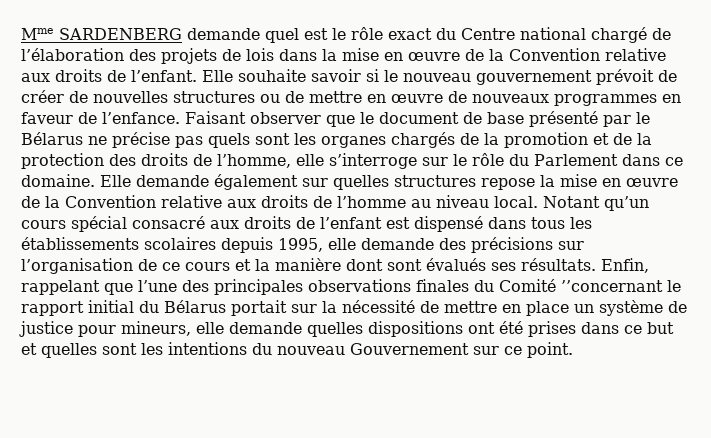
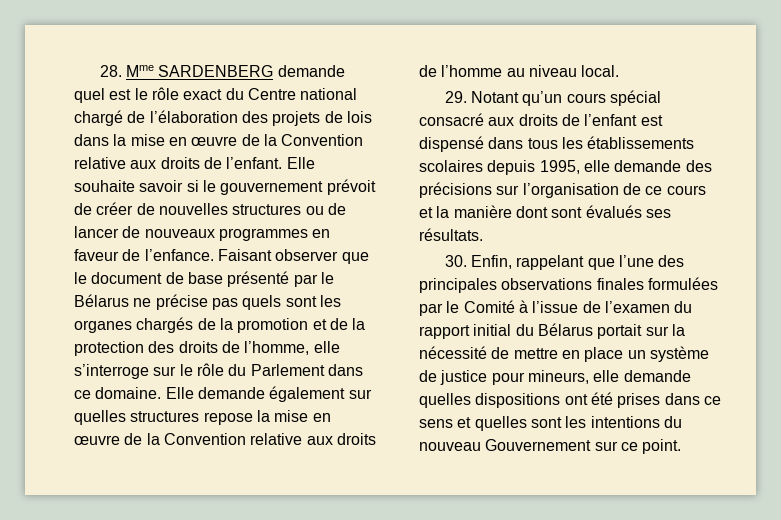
(21, 34) none -> [99,65,122,77] 28.
[403,73,471,82] nouveau -> (216, 186) none
[309,91,443,103] mettre en œuvre -> [74,226,119,238] lancer
(538, 202) none -> [444,91,467,103] // 29.
(596, 264) none -> [444,255,467,267] // 30.
[474,279,681,292] du Comité ’’concernant le -> [647,277,718,290] [419,300,693,316] formulées par le Comité à l’issue de l’examen du
[647,322,674,334] but -> [419,419,453,428] sens

